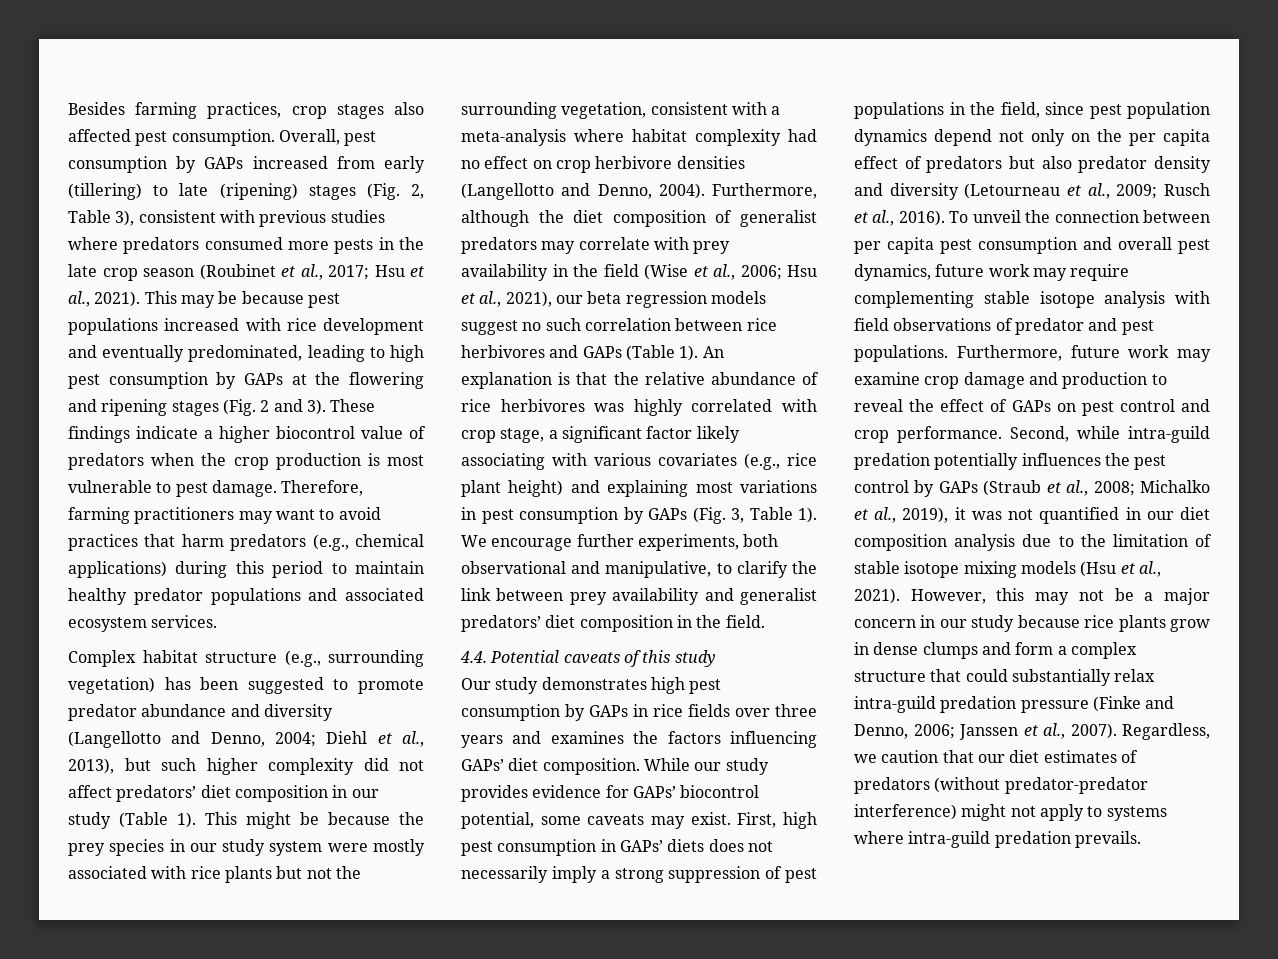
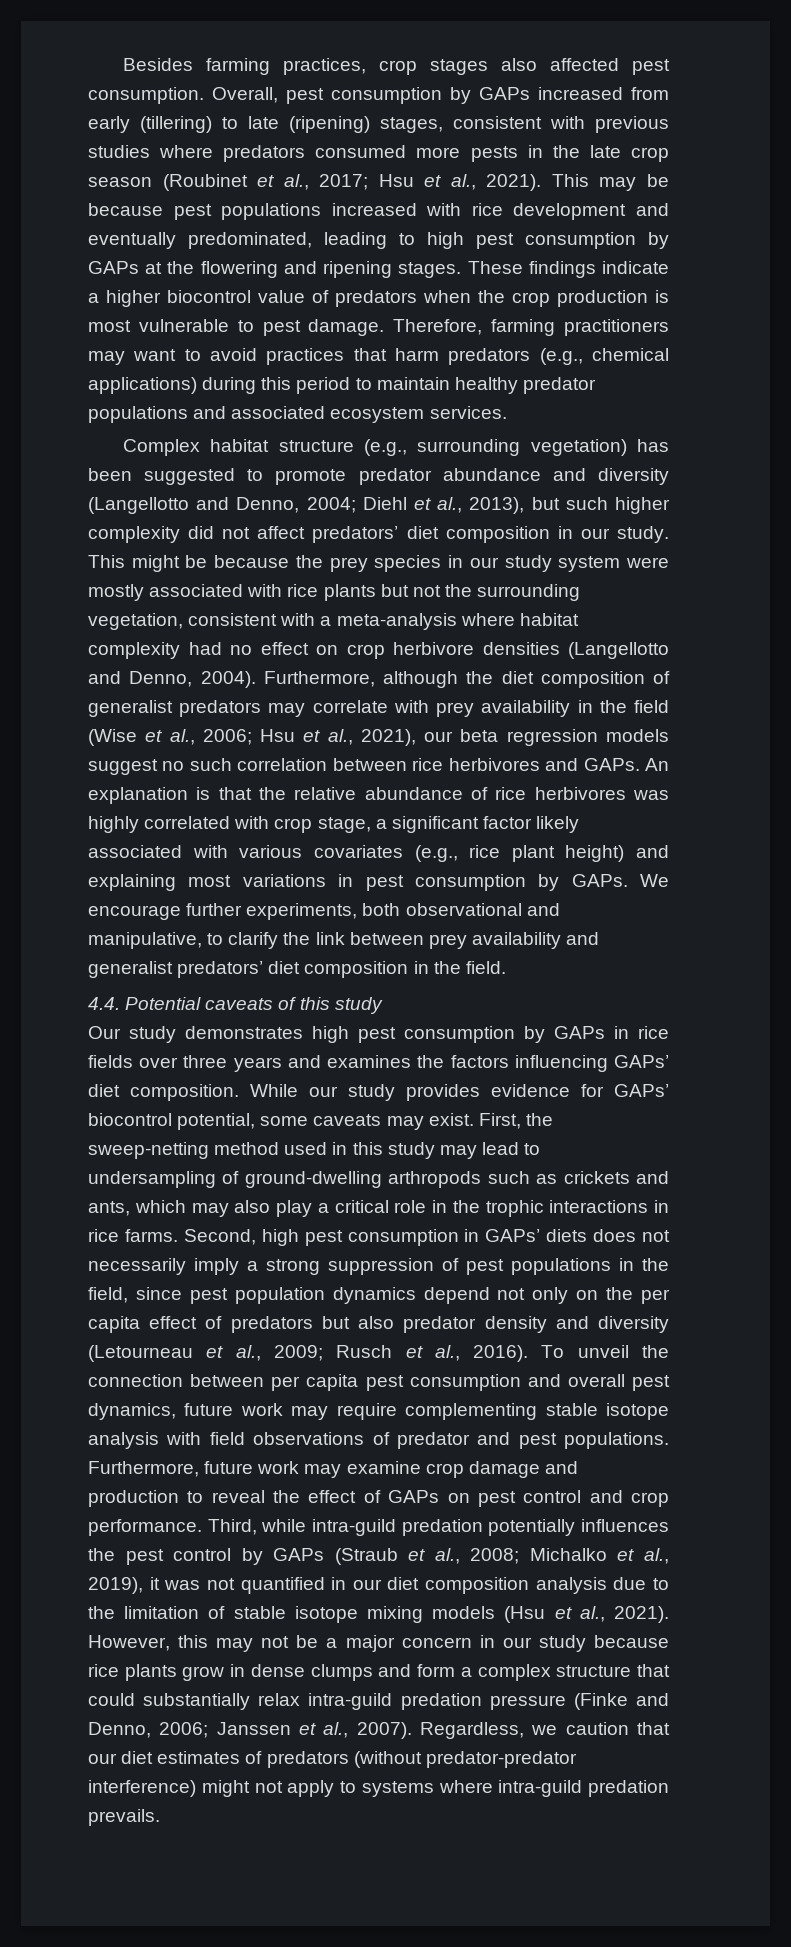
[308,183,424,200] [68,210,135,226] stages (Fig. 2, Table 3), -> [380,117,443,133] stages,
[171,399,326,416] stages (Fig. 2 and 3). -> [398,262,462,278] stages.
[68,812,196,829] study (Table 1). -> [617,526,670,543] study.
[582,345,699,361] GAPs (Table 1). -> [583,758,640,771] GAPs.
[461,453,545,470] associating -> [88,845,182,858] associated
[648,507,817,524] GAPs (Fig. 3, Table 1). -> [571,874,628,887] GAPs.
(777, 820) none -> [525,1113,553,1126] [88,1142,541,1159] [88,1171,670,1188] [88,1200,669,1217] [88,1229,256,1245] the sweep-netting method used in this study may lead to undersampling of ground-dwelling arthropods such as crickets and ants, which may also play a critical role in the trophic interactions in rice farms. Second,
[1010,426,1069,442] Second, -> [207,1519,257,1535] Third,

